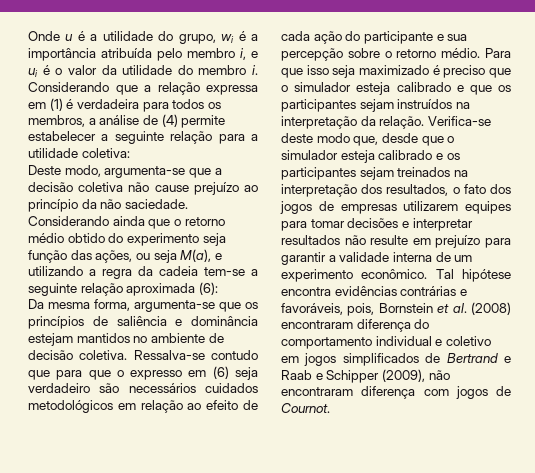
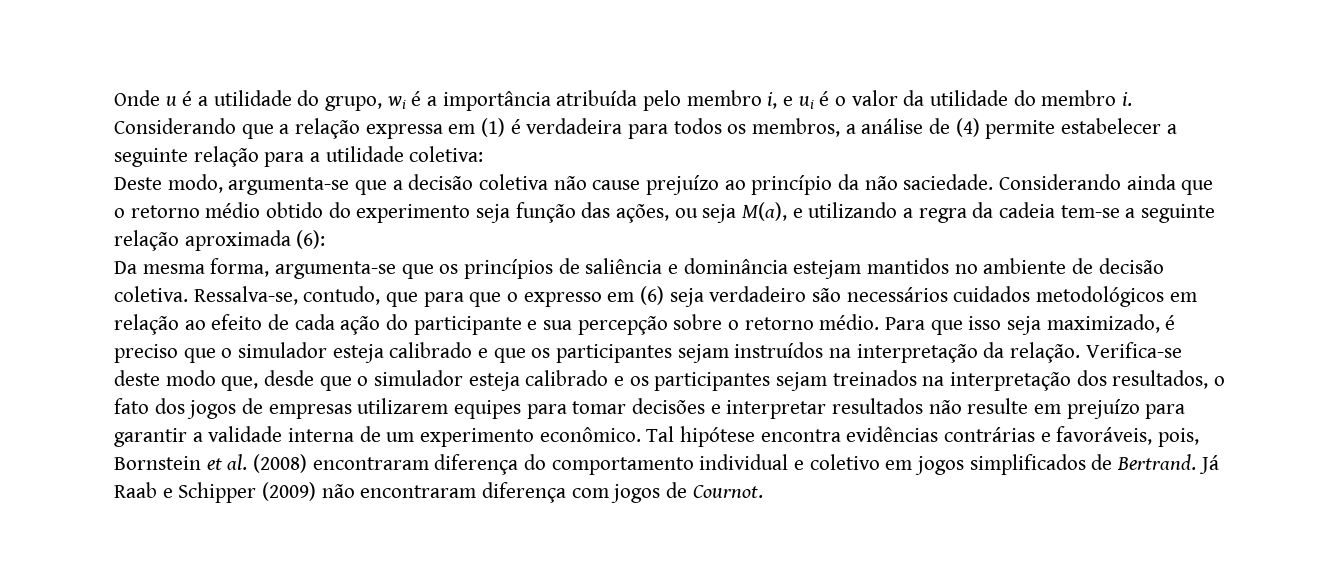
[133,350,258,360] Ressalva-se contudo -> [193,286,381,305] Ressalva-se, contudo,
[359,65,429,75] maximizado -> [1046,314,1160,333] maximizado,
[446,353,511,363] Bertrand e -> [1117,454,1219,474] Bertrand. Já
[381,369,425,382] (2009), -> [262,482,317,501] (2009)

